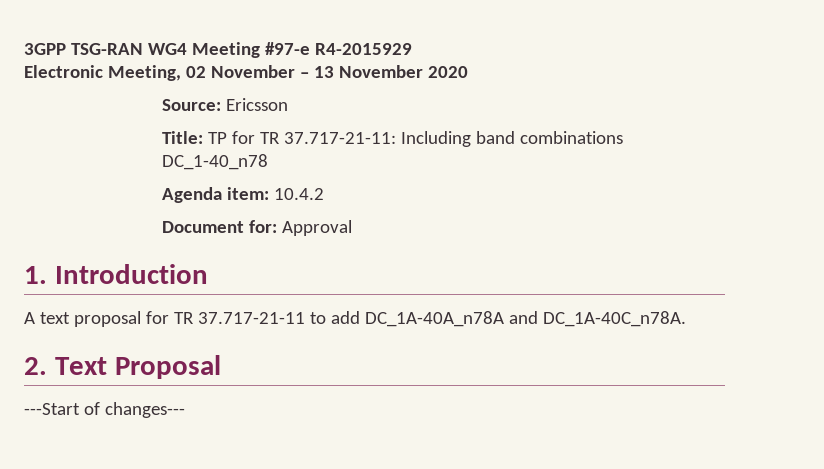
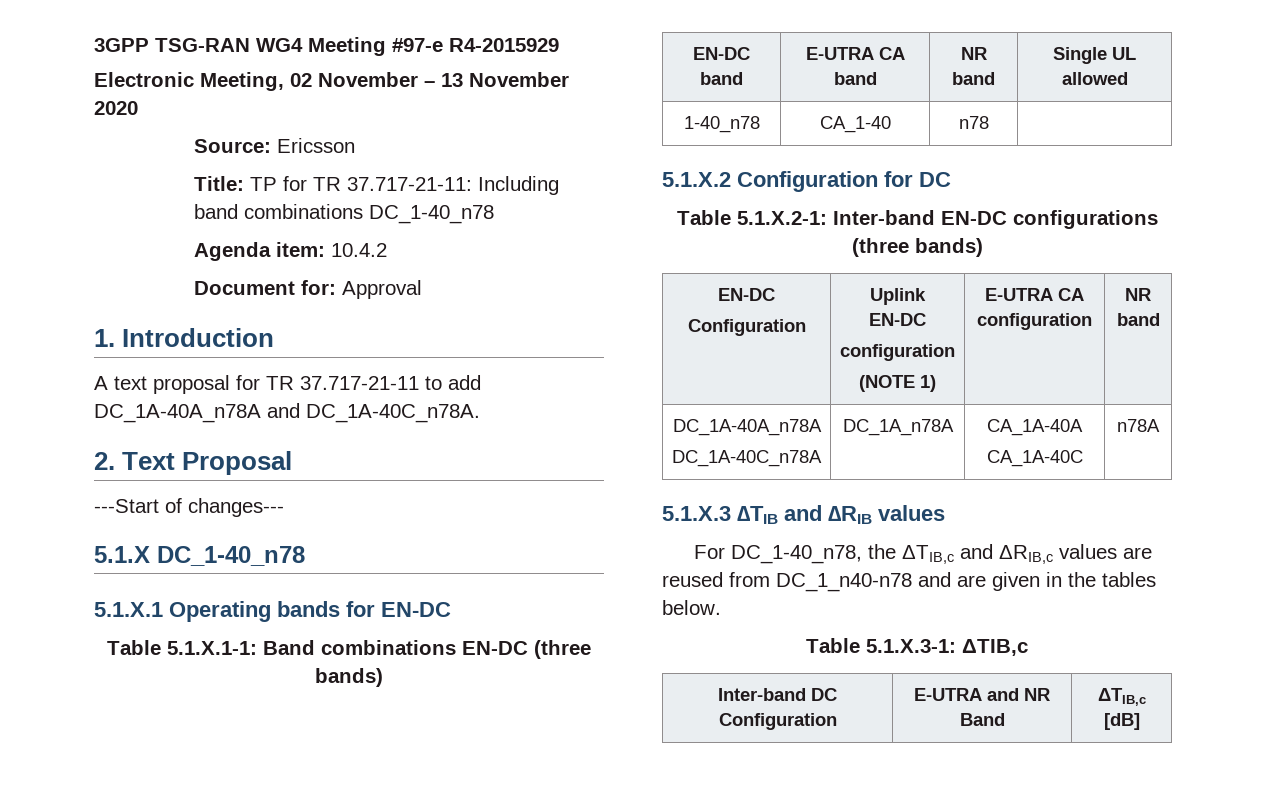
(185, 410) none -> [94,546,305,566] [94,601,451,622] [107,640,591,659] [315,668,383,687] [693,47,750,60] [700,72,743,85] [805,47,905,60] [833,72,877,85] [960,47,987,60] [952,72,995,85] [1053,47,1136,64] [1061,72,1128,85] [683,116,760,133] [819,116,891,133] [958,116,989,129] [662,171,951,192] [676,210,1158,229] [851,238,983,257] [718,288,775,301] [687,319,806,336] [870,288,926,305] [869,313,926,326] [840,344,955,361] [859,375,936,392] [985,288,1084,301] [977,313,1092,330] [1125,288,1151,301] [1116,313,1160,326] [672,419,822,436] [672,450,822,467] [842,419,954,436] [987,419,1083,436] [986,450,1083,467] [1117,419,1160,432] [662,505,945,524] [693,544,1152,564] [662,572,1156,592] [662,600,721,615] [806,638,1028,656] [718,688,837,701] [718,713,837,730] [914,688,1050,701] [959,713,1005,726] [1097,688,1146,706] [1103,713,1140,730] // 5.1.X DC_1-40_n78 // 5.1.X.1 Operating bands for EN-DC // Table 5.1.X.1-1: Band combinations EN-DC (three bands) // EN-DC band | E-UTRA CA band | NR band | Single UL allowed // 1-40_n78 | CA_1-40 | n78 | // 5.1.X.2 Configuration for DC // Table 5.1.X.2-1: Inter-band EN-DC configurations (three bands) // EN-DC // Configuration | Uplink EN-DC // configuration // (NOTE 1) | E-UTRA CA configuration | NR band // DC_1A-40A_n78A // DC_1A-40C_n78A | DC_1A_n78A | CA_1A-40A // CA_1A-40C | n78A // 5.1.X.3 ∆TIB and ∆RIB values // For DC_1-40_n78, the ΔTIB,c and ΔRIB,c values are reused from DC_1_n40-n78 and are given in the tables below. // Table 5.1.X.3-1: ΔTIB,c // Inter-band DC Configuration | E-UTRA and NR Band | ΔTIB,c [dB]

